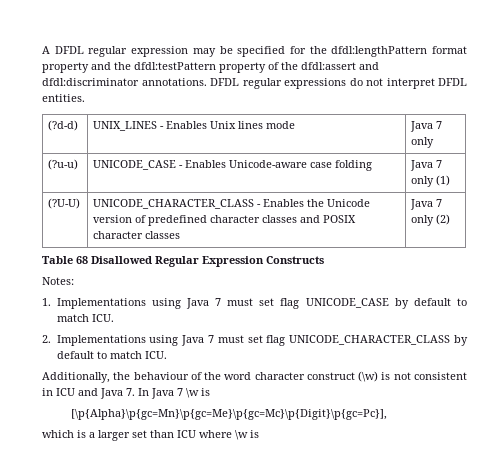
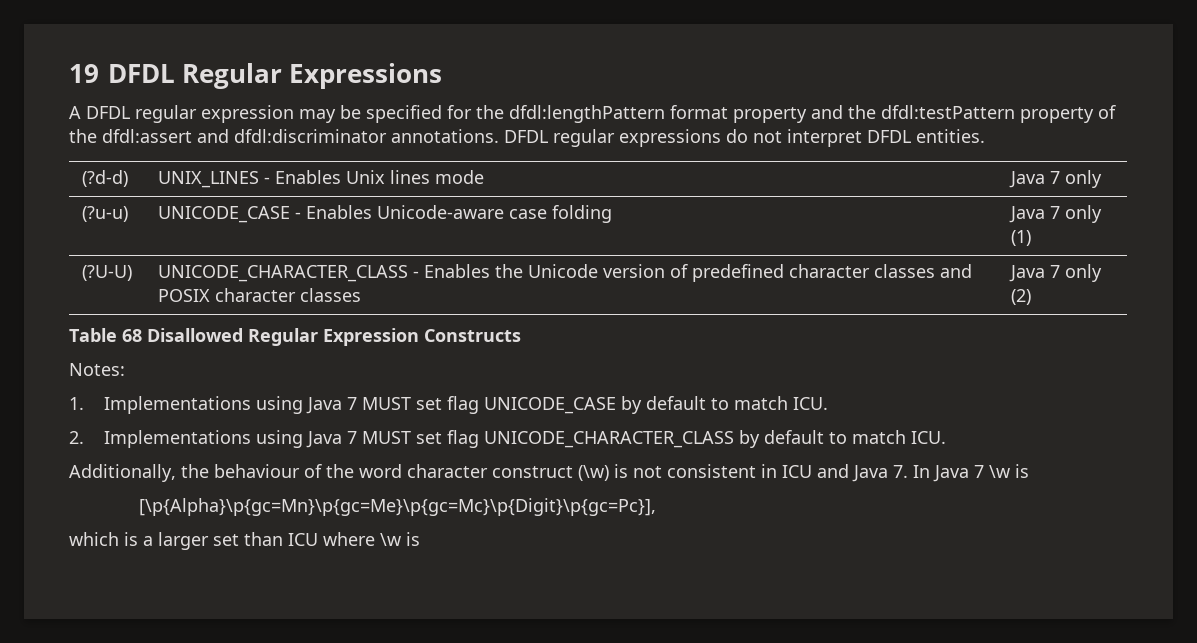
(42, 50) none -> [69,63,442,89] 19 DFDL Regular Expressions //
[227,298,254,306] must -> [362,397,412,410] MUST
[217,335,244,343] must -> [362,431,412,444] MUST

